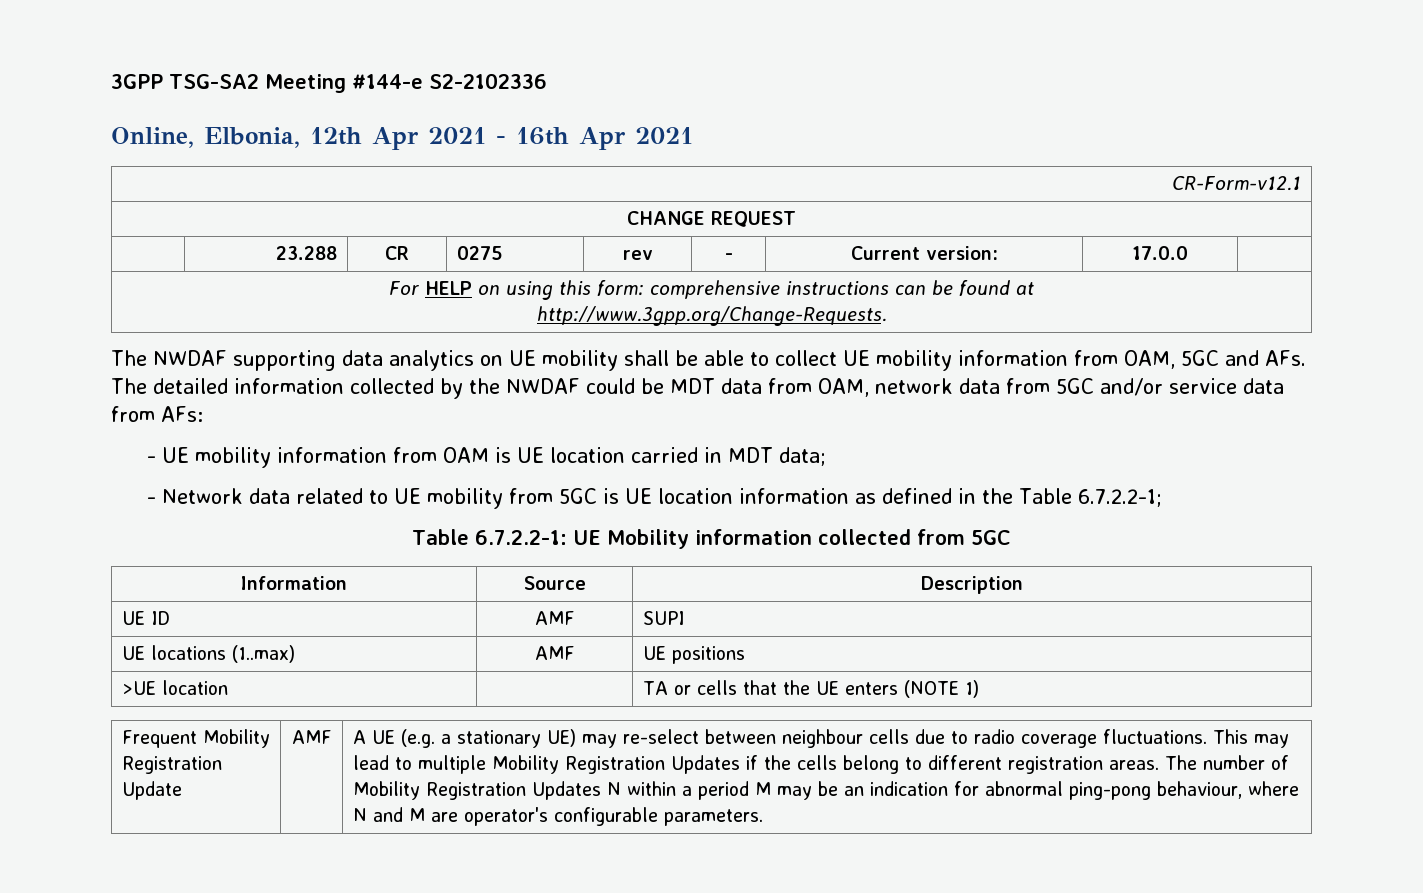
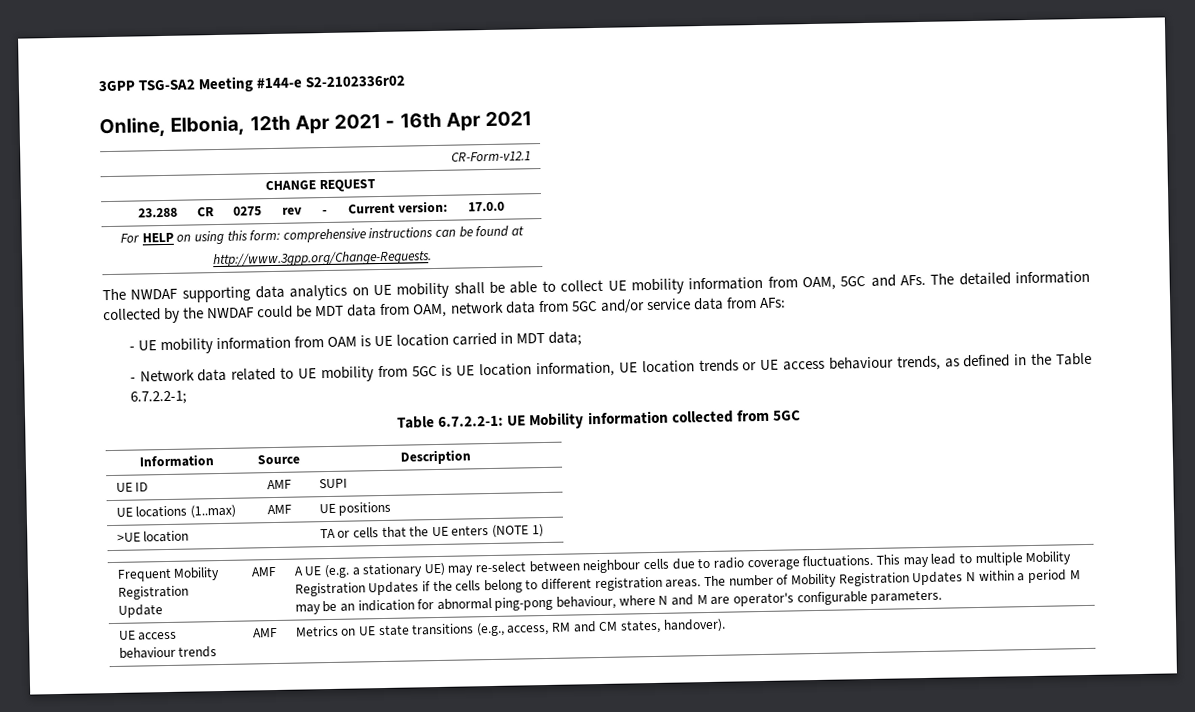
[429,73,547,89] S2-2102336 -> [305,75,406,88] S2-2102336r02
[739,488,850,504] information -> [535,355,941,378] information, UE location trends or UE access behaviour trends,
(763, 817) none -> [118,630,178,641] [118,646,218,659] [251,627,278,638] [294,618,726,637] // UE access behaviour trends | AMF | Metrics on UE state transitions (e.g., access, RM and CM states, handover).

